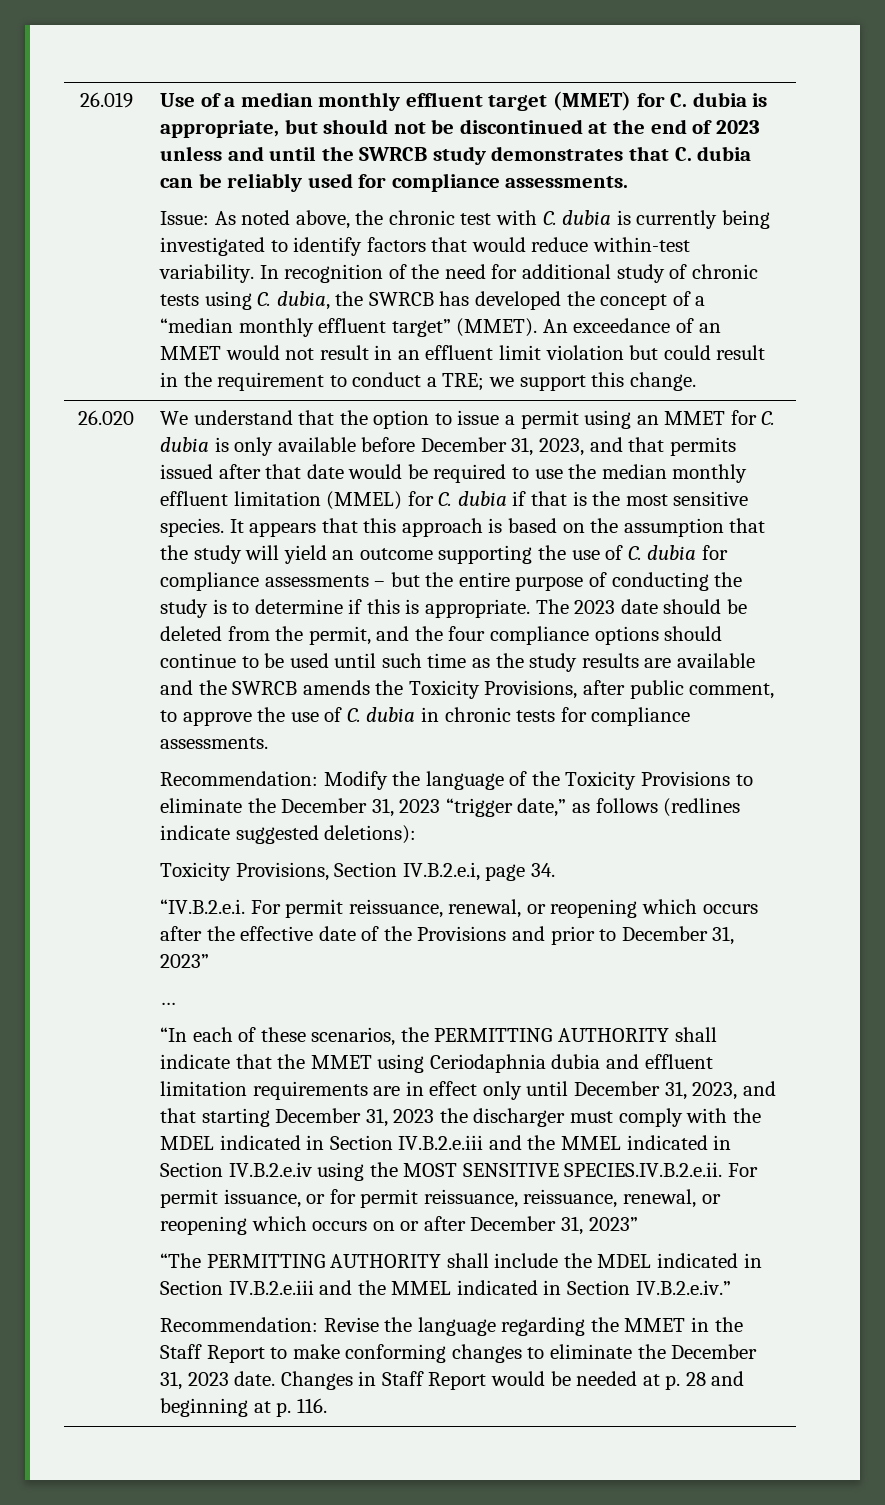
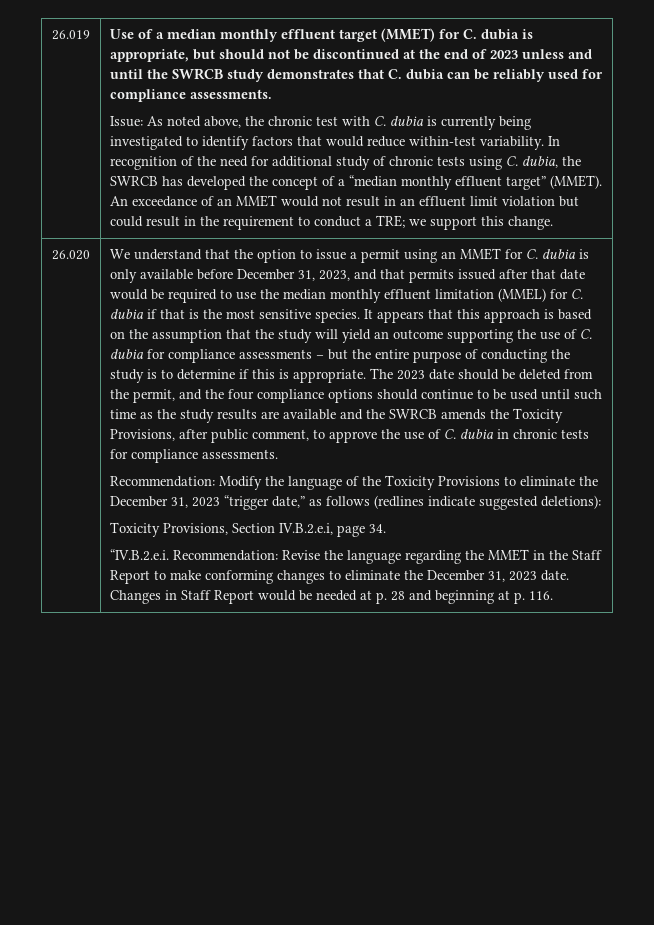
[250,899,758,918] [160,926,735,945] [160,954,210,968] [160,1002,177,1005] [160,1027,717,1046] [160,1054,713,1073] [160,1081,776,1100] [160,1108,761,1127] [160,1135,732,1150] [160,1162,758,1181] [160,1189,721,1208] [160,1216,638,1235] [160,1253,762,1268] [160,1280,731,1295] For permit reissuance, renewal, or reopening which occurs after the effective date of the Provisions and prior to December 31, 2023” // … // “In each of these scenarios, the PERMITTING AUTHORITY shall indicate that the MMET using Ceriodaphnia dubia and effluent limitation requirements are in effect only until December 31, 2023, and that starting December 31, 2023 the discharger must comply with the MDEL indicated in Section IV.B.2.e.iii and the MMEL indicated in Section IV.B.2.e.iv using the MOST SENSITIVE SPECIES.IV.B.2.e.ii. For permit issuance, or for permit reissuance, reissuance, renewal, or reopening which occurs on or after December 31, 2023” // “The PERMITTING AUTHORITY shall include the MDEL indicated in Section IV.B.2.e.iii and the MMEL indicated in Section IV.B.2.e.iv.” // -> (170, 555) none

